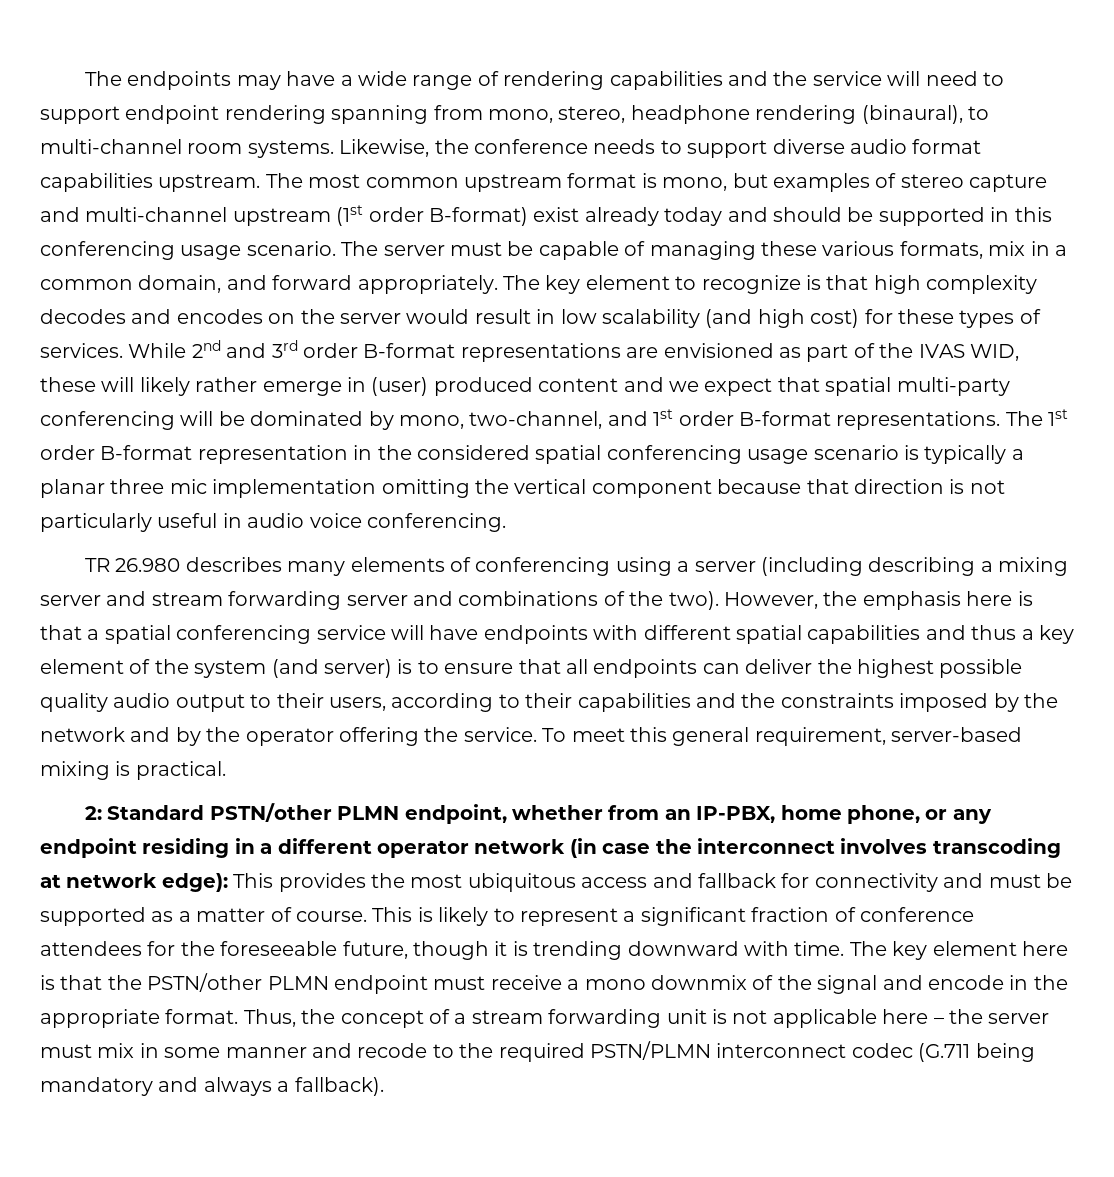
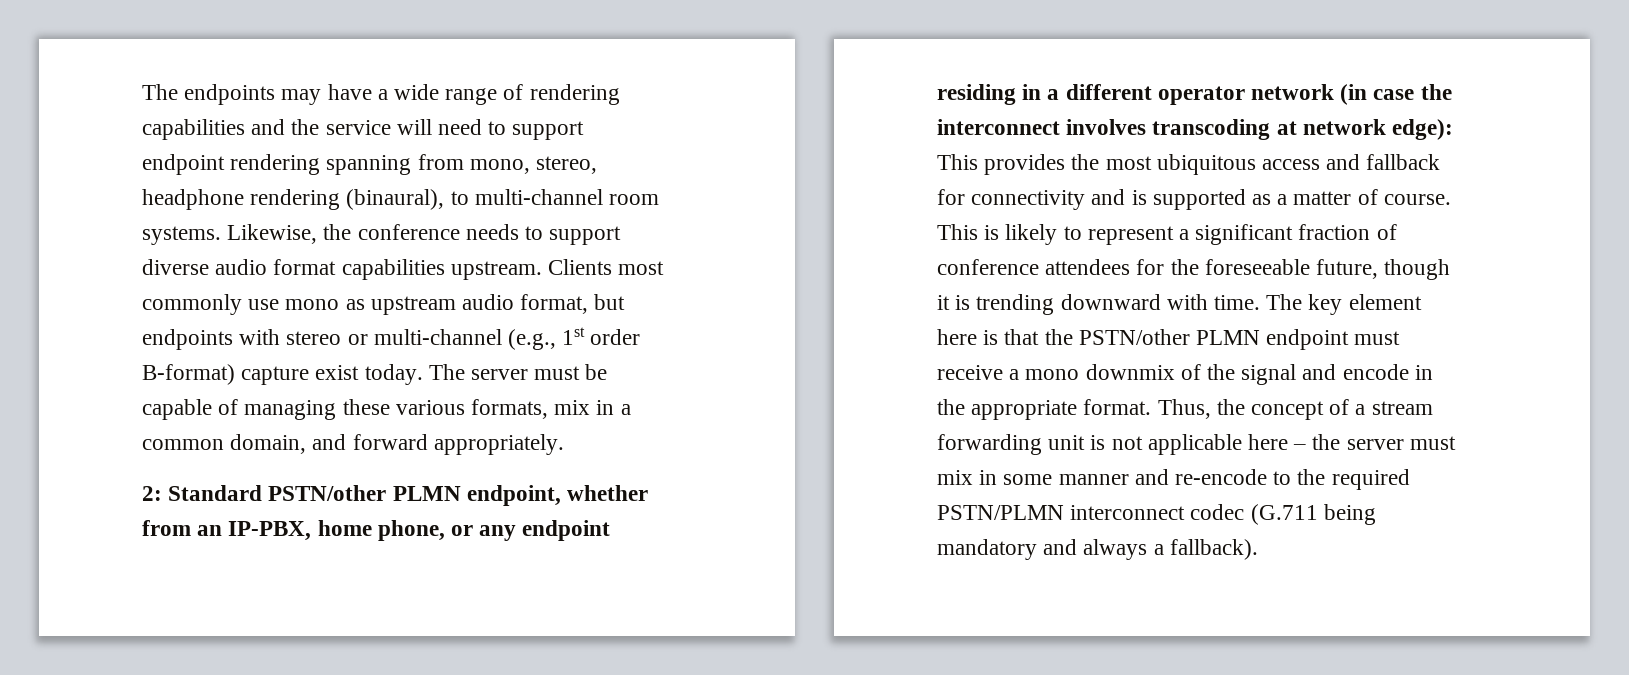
[265,173,1048,192] [40,205,1052,226] [40,241,336,260] The most common upstream format is mono, but examples of stereo capture and multi-channel upstream (1st order B-format) exist already today and should be supported in this conferencing usage scenario. -> [548,259,665,275] [142,294,626,315] [142,327,641,350] [142,364,423,385] Clients most commonly use mono as upstream audio format, but endpoints with stereo or multi-channel (e.g., 1st order B-format) capture exist today.
[503,275,1038,294] [40,309,1041,328] [40,340,1019,362] [40,377,1010,396] [40,409,1069,430] [40,445,1024,464] [40,479,1005,498] [40,513,506,532] [84,557,1069,576] [40,591,1033,610] [40,625,1074,644] [40,659,1023,678] [40,693,1058,712] [40,727,1023,746] [40,761,226,780] The key element to recognize is that high complexity decodes and encodes on the server would result in low scalability (and high cost) for these types of services. While 2nd and 3rd order B-format representations are envisioned as part of the IVAS WID, these will likely rather emerge in (user) produced content and we expect that spatial multi-party conferencing will be dominated by mono, two-channel, and 1st order B-format representations. The 1st order B-format representation in the considered spatial conferencing usage scenario is typically a planar three mic implementation omitting the vertical component because that direction is not particularly useful in audio voice conferencing. // TR 26.980 describes many elements of conferencing using a server (including describing a mixing server and stream forwarding server and combinations of the two). However, the emphasis here is that a spatial conferencing service will have endpoints with different spatial capabilities and thus a key element of the system (and server) is to ensure that all endpoints can deliver the highest possible quality audio output to their users, according to their capabilities and the constraints imposed by the network and by the operator offering the service. To meet this general requirement, server-based mixing is practical. -> (564, 444) none
[988,873,1072,888] must be -> [1131,190,1147,205] is
[357,1043,428,1058] recode -> [1175,469,1268,485] re-encode

